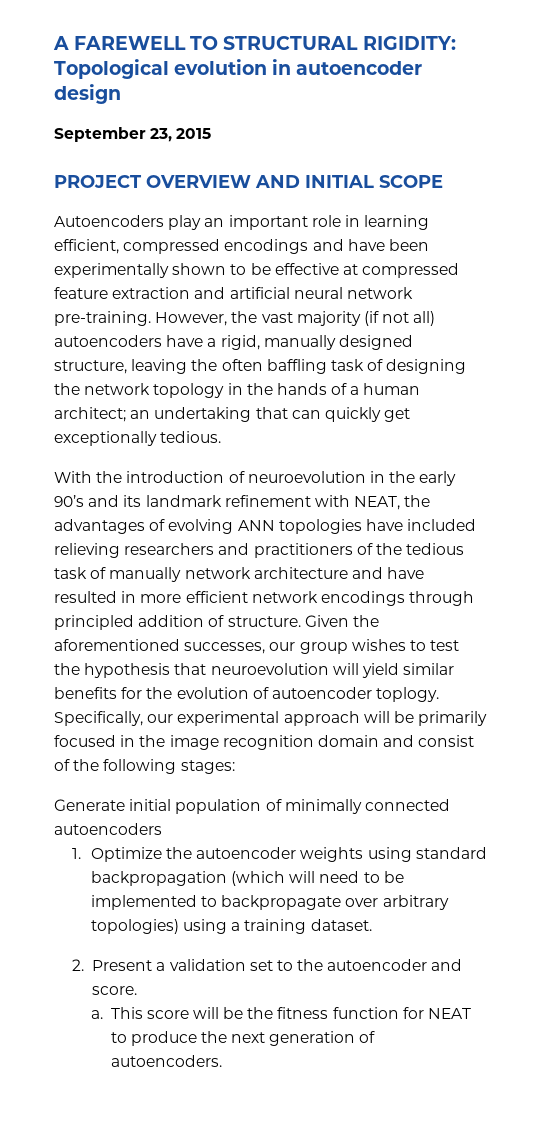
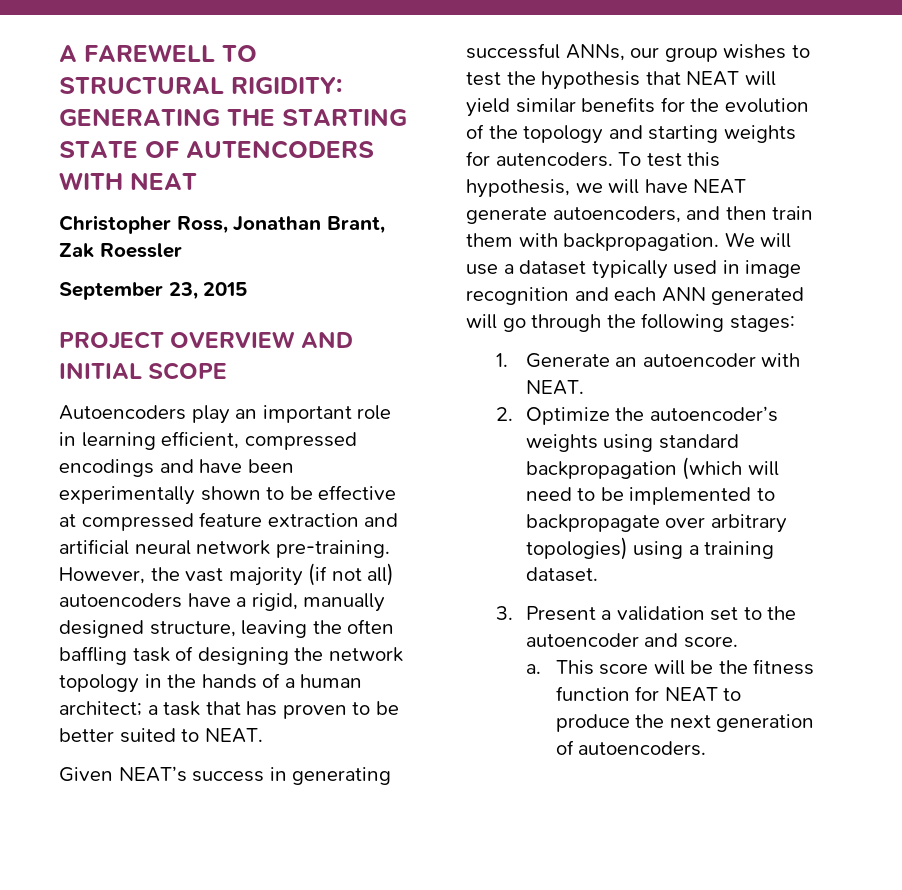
[54,59,423,79] [54,84,121,104] Topological evolution in autoencoder design -> [59,108,407,126] [59,140,374,159] [59,172,197,190] [59,215,385,234] [59,243,182,258] GENERATING THE STARTING STATE OF AUTENCODERS WITH NEAT // Christopher Ross, Jonathan Brant, Zak Roessler
[130,407,411,422] [54,431,222,446] [54,471,457,486] [54,495,431,510] [54,519,477,534] [54,543,465,558] [54,567,425,582] [54,591,475,606] [54,615,379,630] [54,639,266,654] an undertaking that can quickly get exceptionally tedious. // With the introduction of neuroevolution in the early 90’s and its landmark refinement with NEAT, the advantages of evolving ANN topologies have included relieving researchers and practitioners of the tedious task of manually network architecture and have resulted in more efficient network encodings through principled addition of structure. Given the aforementioned successes, -> [147,701,399,719] [59,728,263,743] [59,766,392,785] [466,43,625,61] a task that has proven to be better suited to NEAT. // Given NEAT’s success in generating successful ANNs,
[210,663,329,675] neuroevolution -> [686,71,740,86] NEAT
[271,687,440,702] [54,711,488,726] [54,735,475,750] [54,759,235,774] [54,799,450,814] [54,823,162,835] [72,848,82,859] autoencoder toplogy. Specifically, our experimental approach will be primarily focused in the image recognition domain and consist of the following stages: // Generate initial population of minimally connected autoencoders // 1. -> [488,125,796,144] [466,151,721,167] [466,179,747,198] [466,206,814,224] [466,232,792,251] [466,260,802,279] [466,287,805,305] [466,313,795,332] [495,353,801,368] [525,380,584,395] [495,407,513,421] the topology and starting weights for autencoders. To test this hypothesis, we will have NEAT generate autoencoders, and then train them with backpropagation. We will use a dataset typically used in image recognition and each ANN generated will go through the following stages: // 1. Generate an autoencoder with NEAT. // 2.
[196,847,297,859] autoencoder -> [649,406,778,422] autoencoder’s
[72,959,85,971] 2. -> [495,606,513,620] 3.

